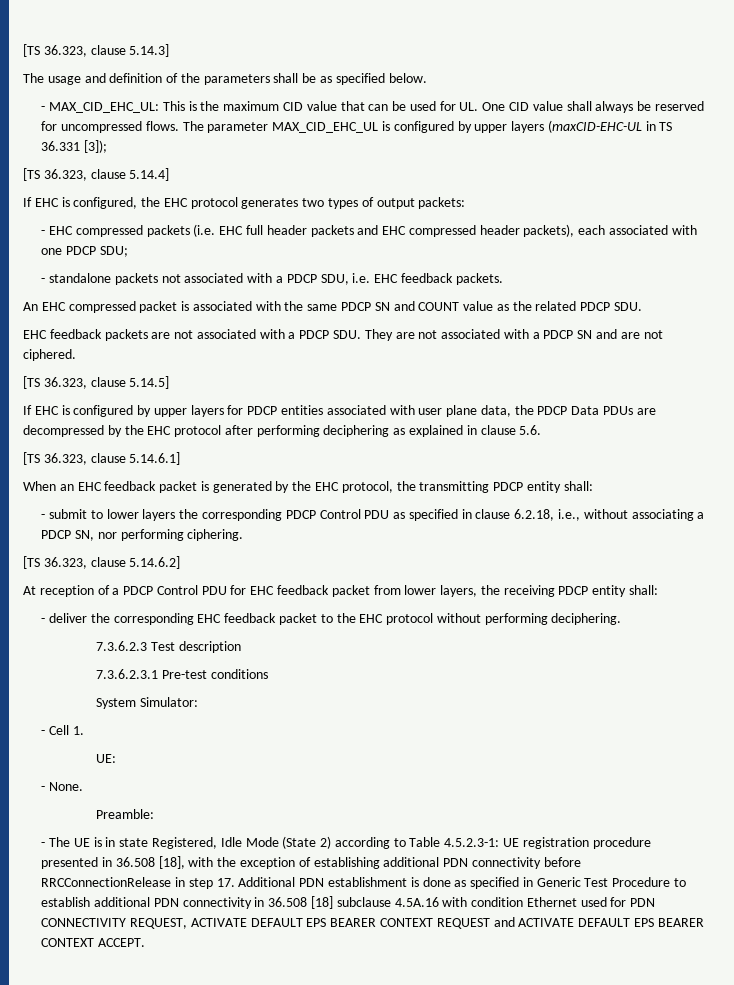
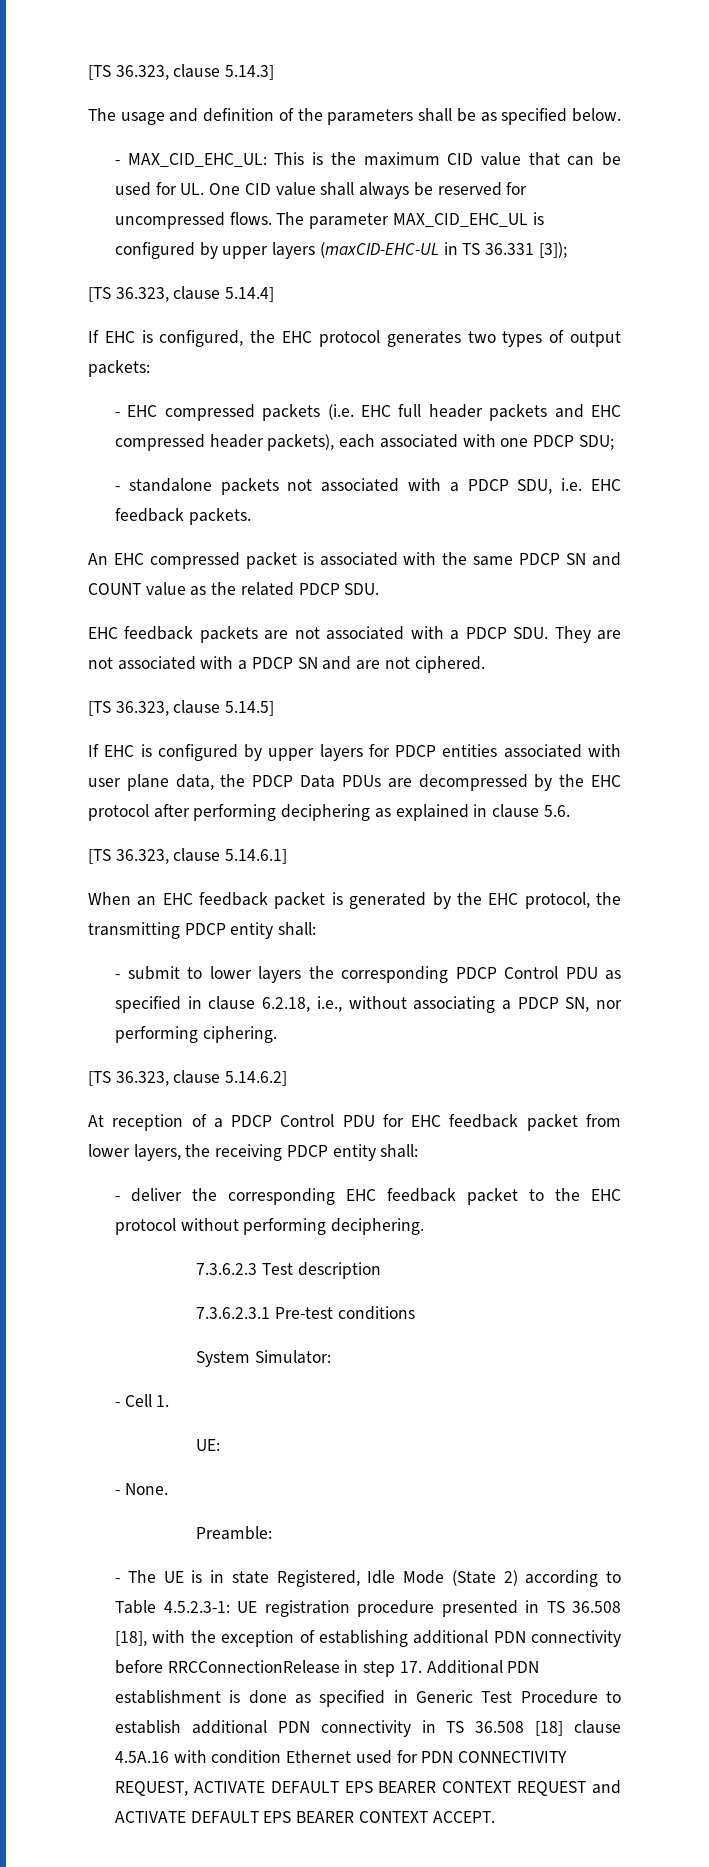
(113, 862) none -> [546,1601,565,1613] TS
(265, 902) none -> [446,1721,465,1733] TS
[336,897,391,907] subclause -> [574,1720,621,1734] clause

